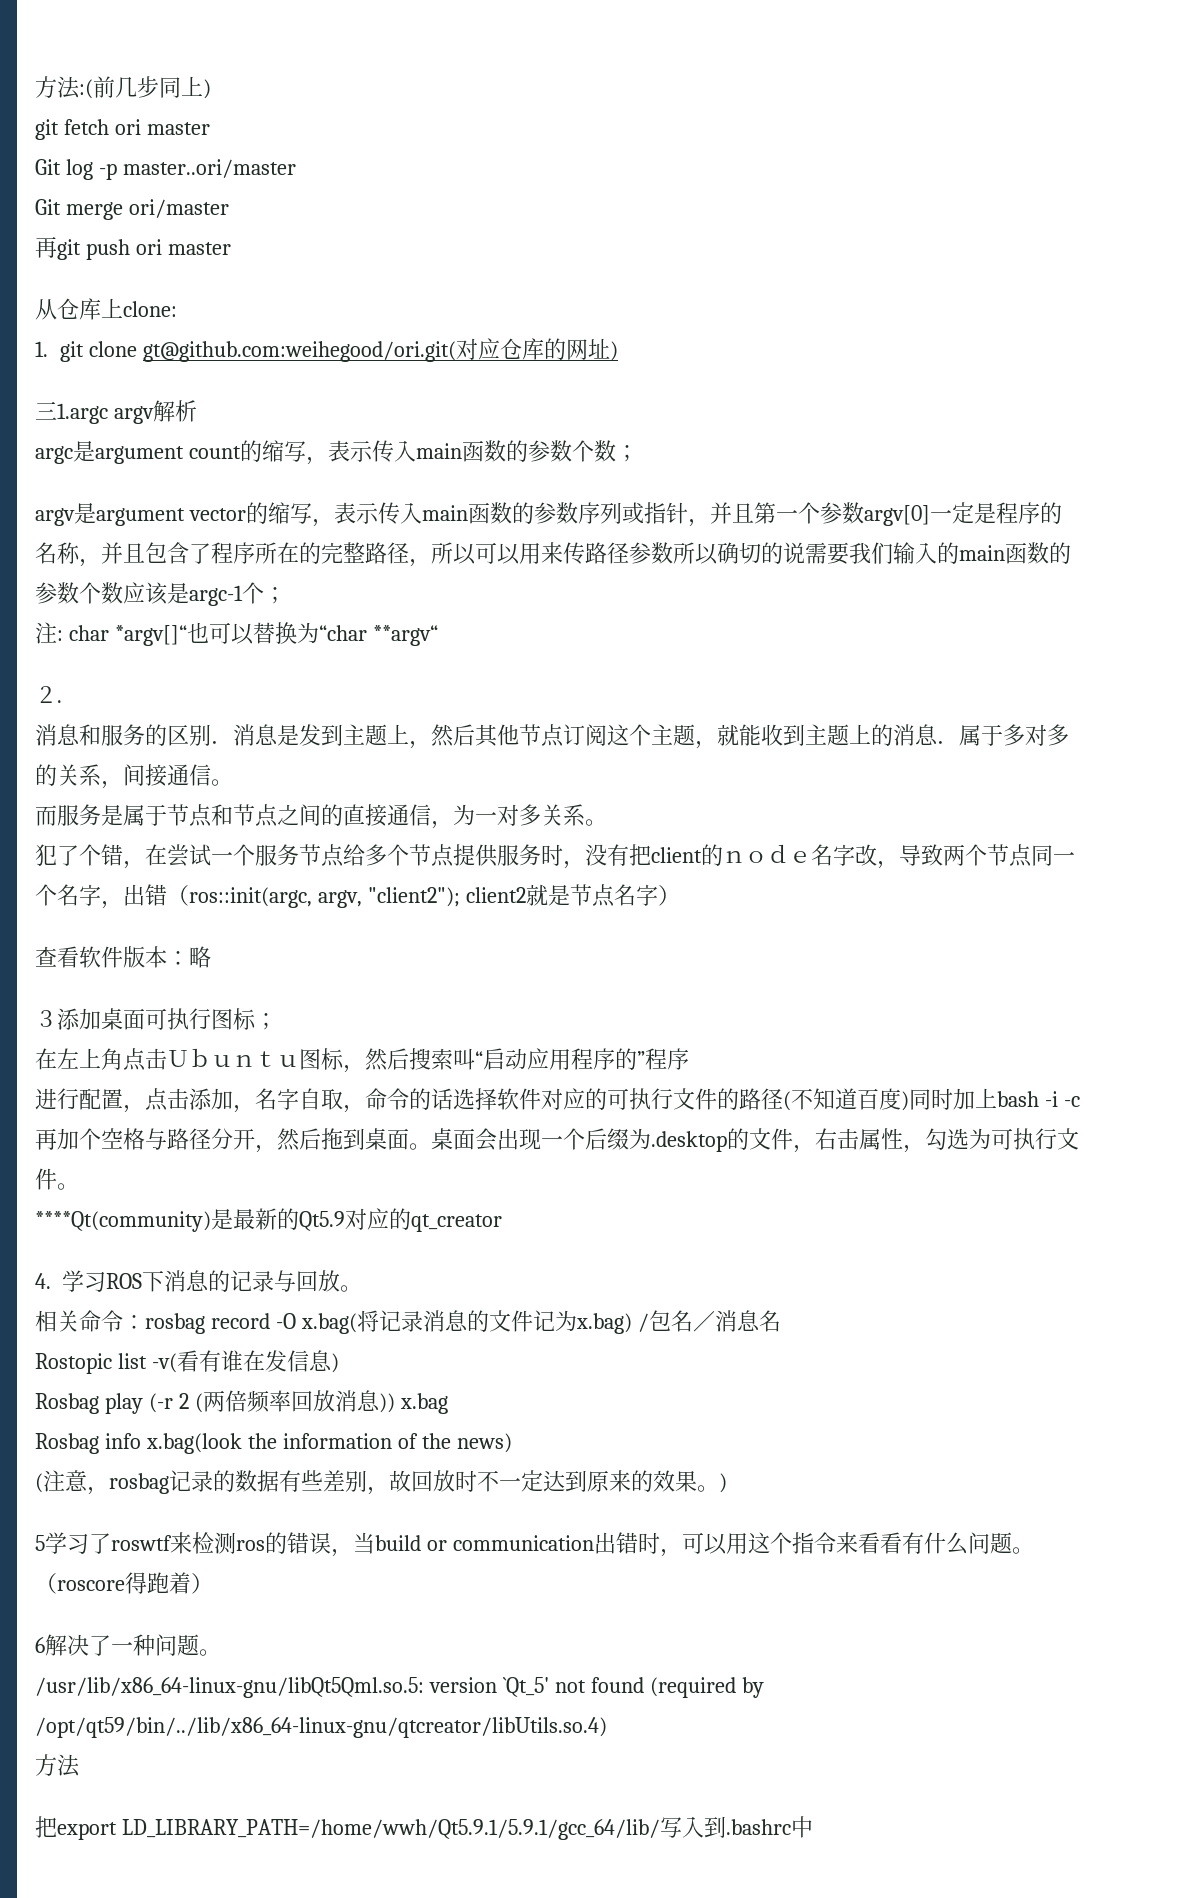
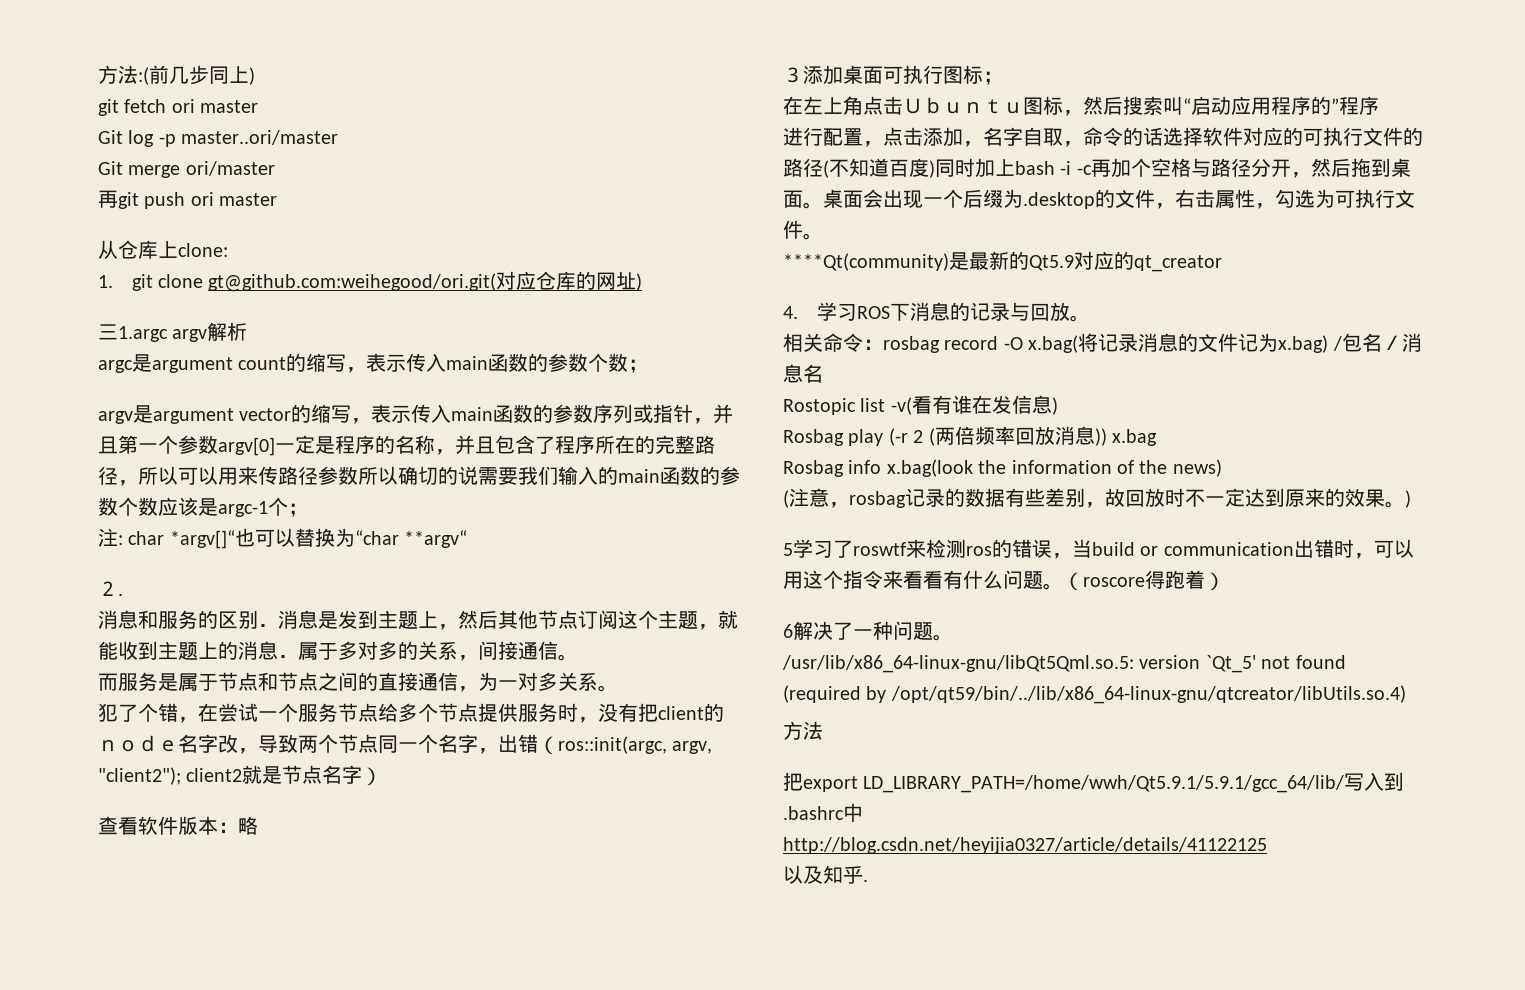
(813, 1827) none -> [783,837,1267,854] [783,865,868,884] // http://blog.csdn.net/heyijia0327/article/details/41122125 // 以及知乎.

